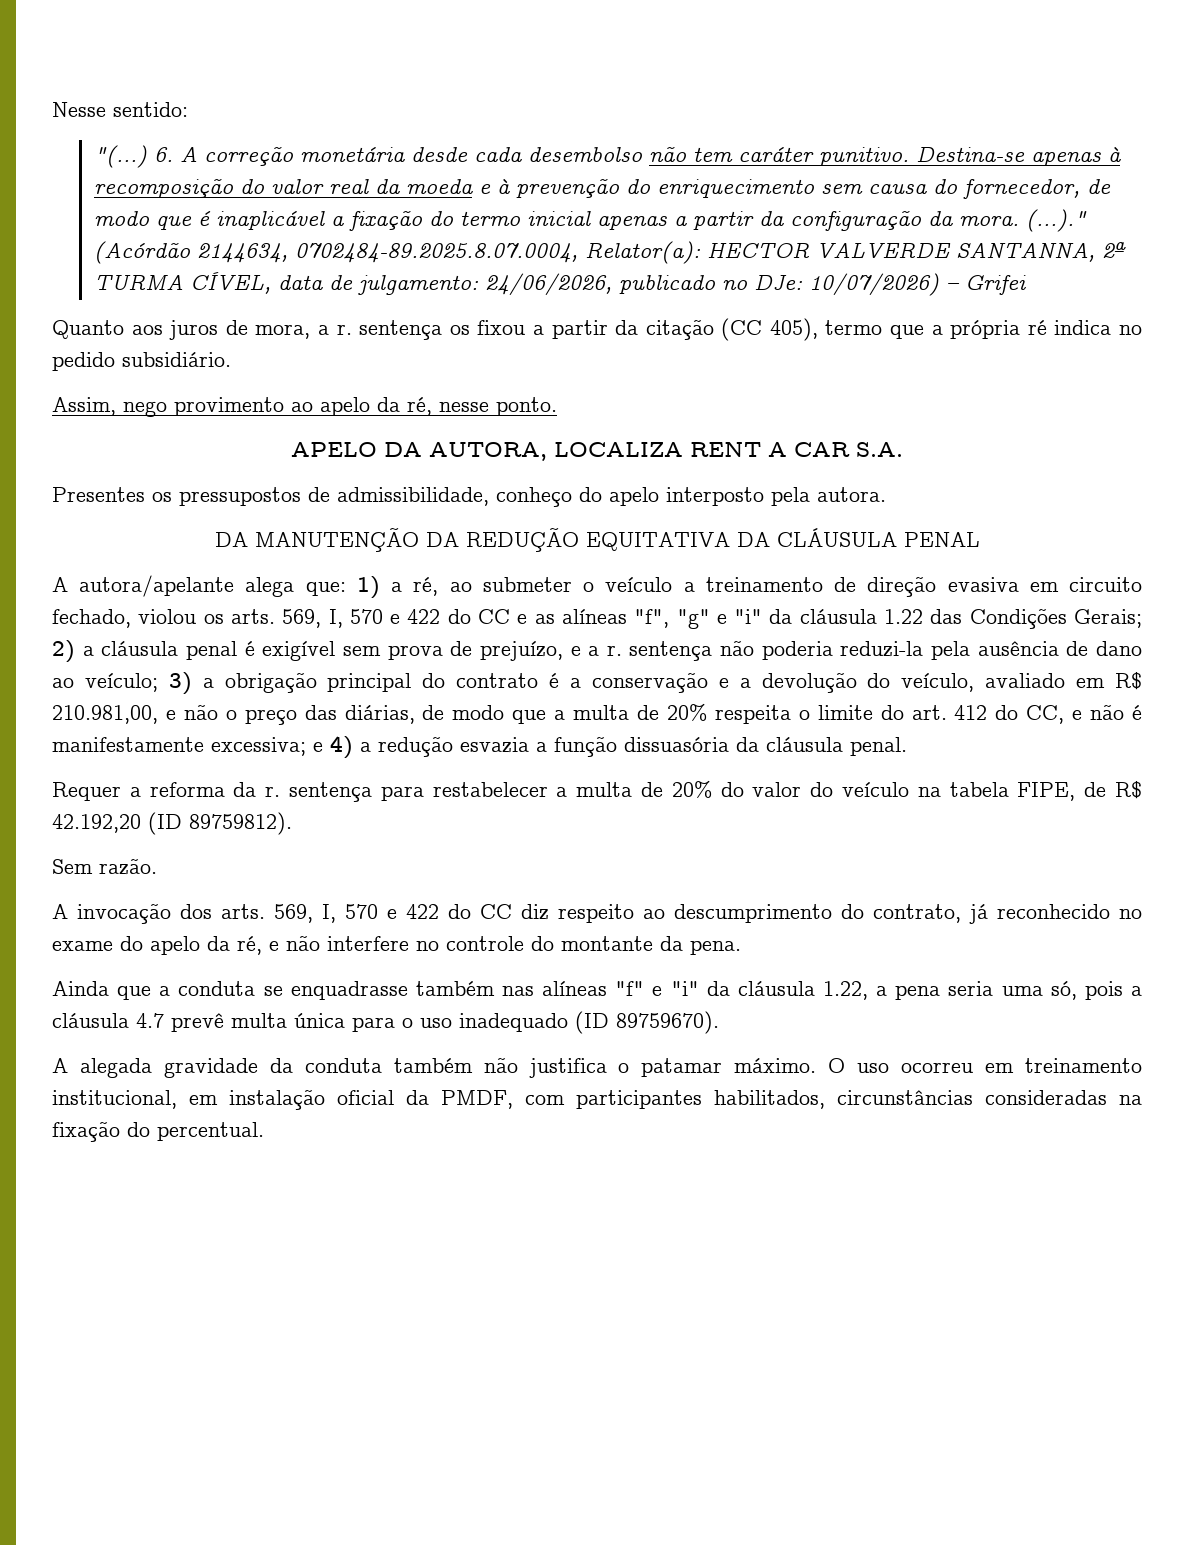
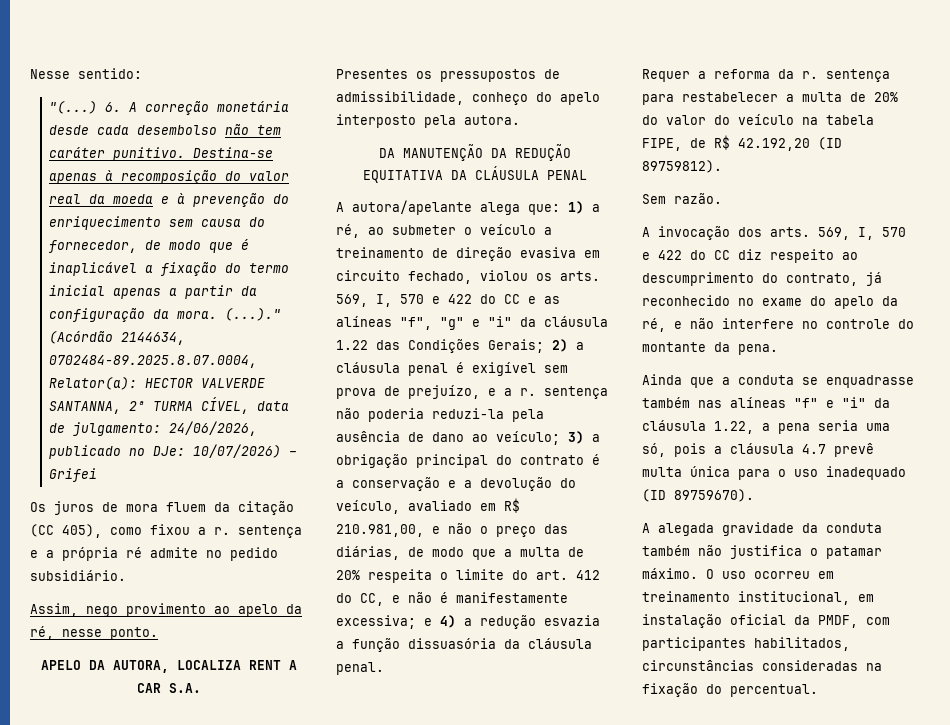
[52,318,925,341] Quanto aos juros de mora, a r. sentença os fixou a partir da citação (CC 405), termo que -> [30,501,294,515] [30,524,302,538] [30,550,38,558] Os juros de mora fluem da citação (CC 405), como fixou a r. sentença e
[1054,320,1112,335] indica -> [150,547,198,558] admite

